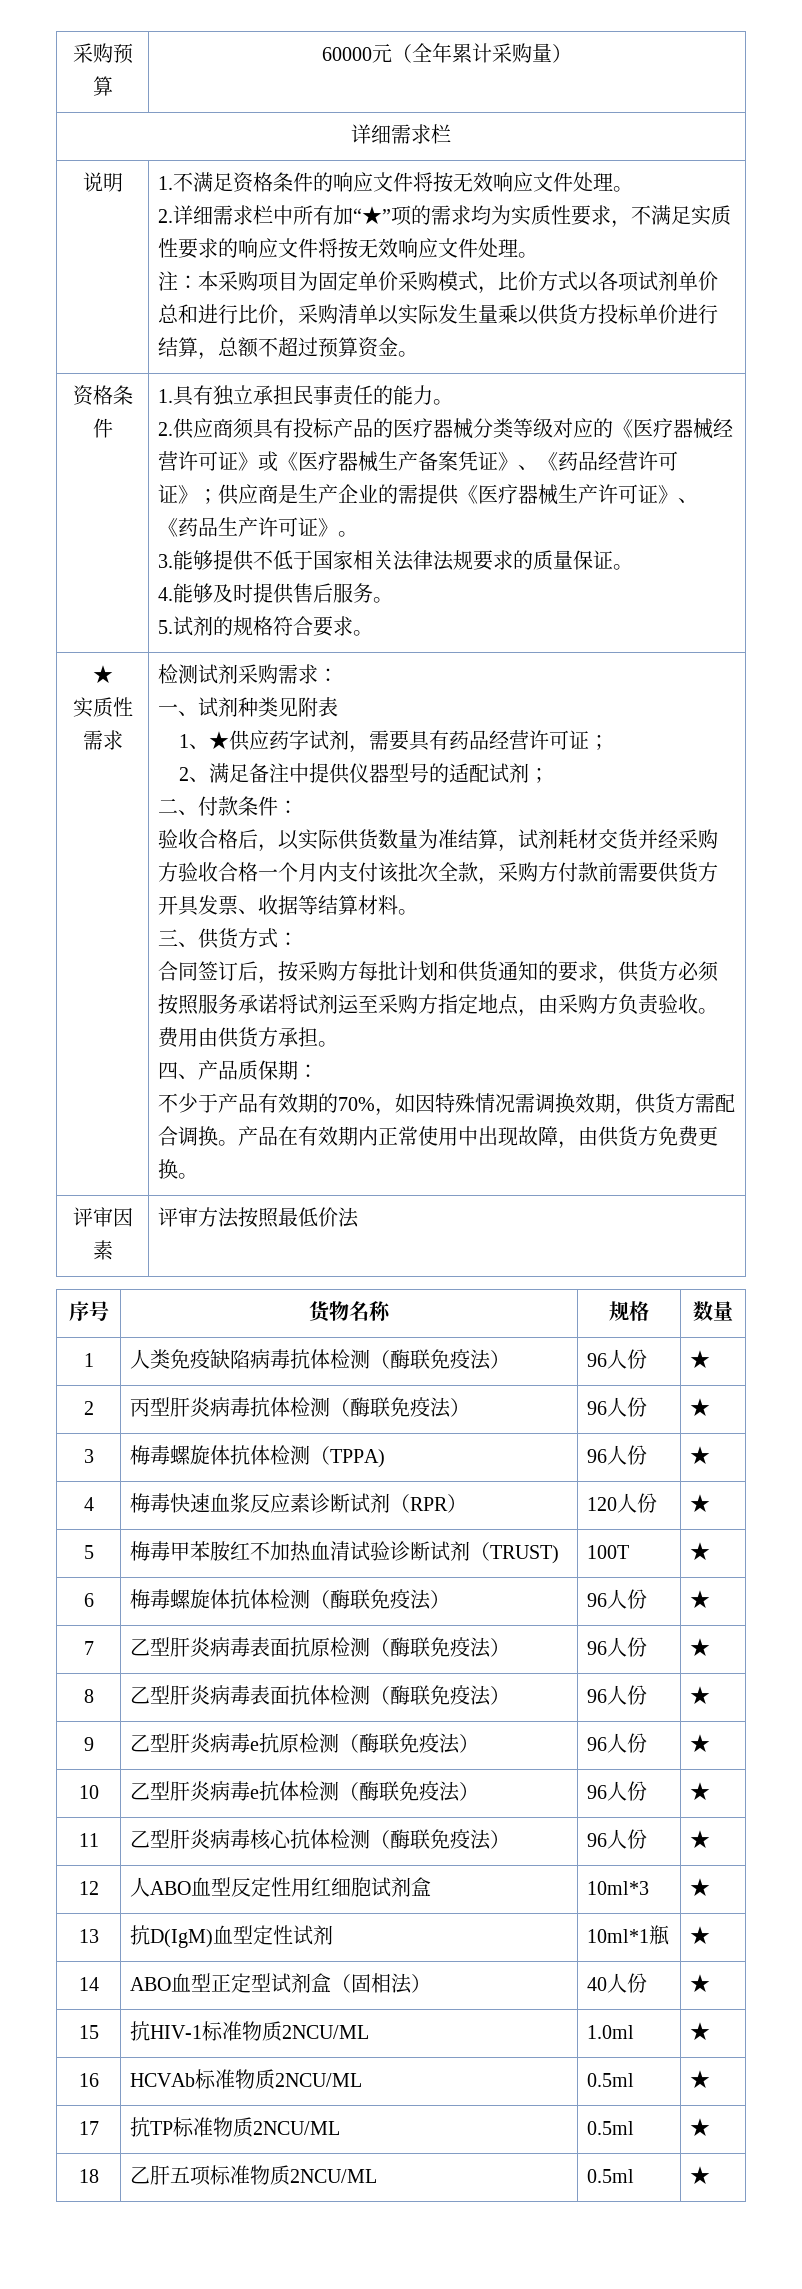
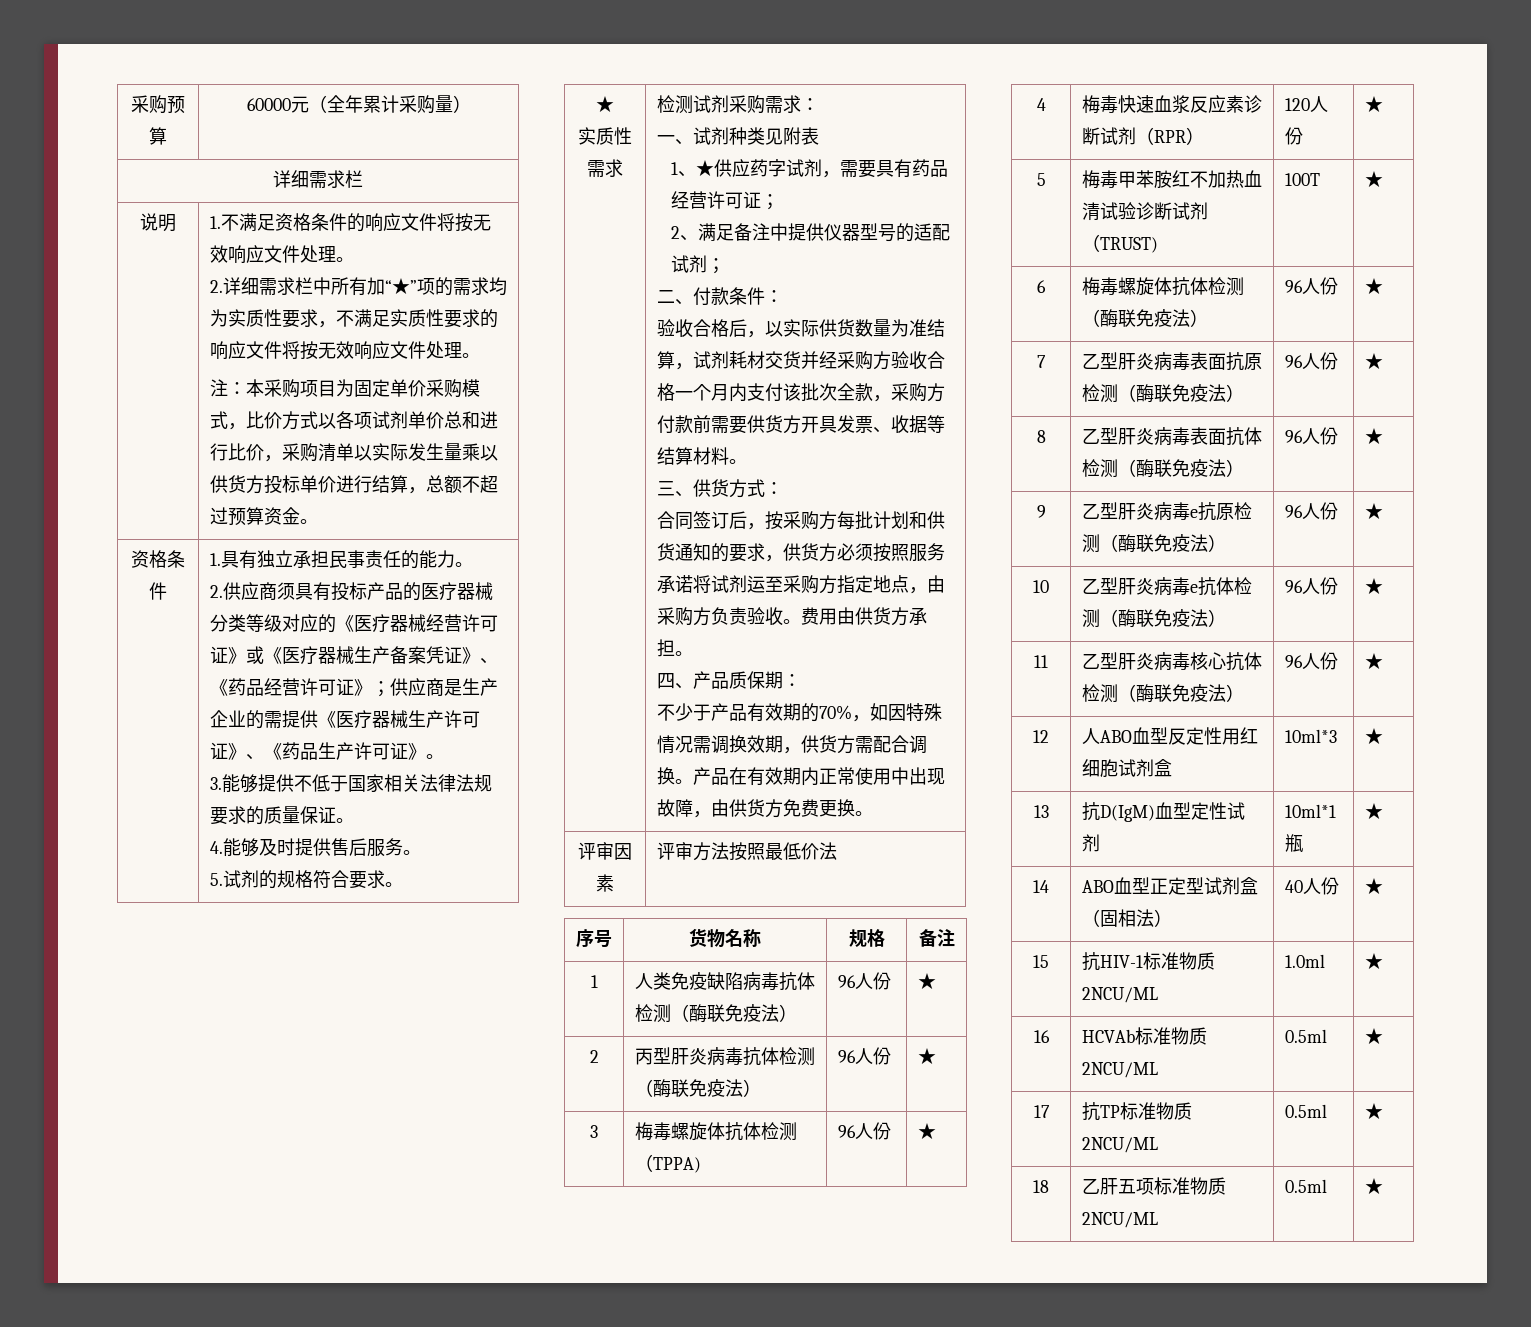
[693,1301,733,1321] 数量 -> [918,929,955,947] 备注

